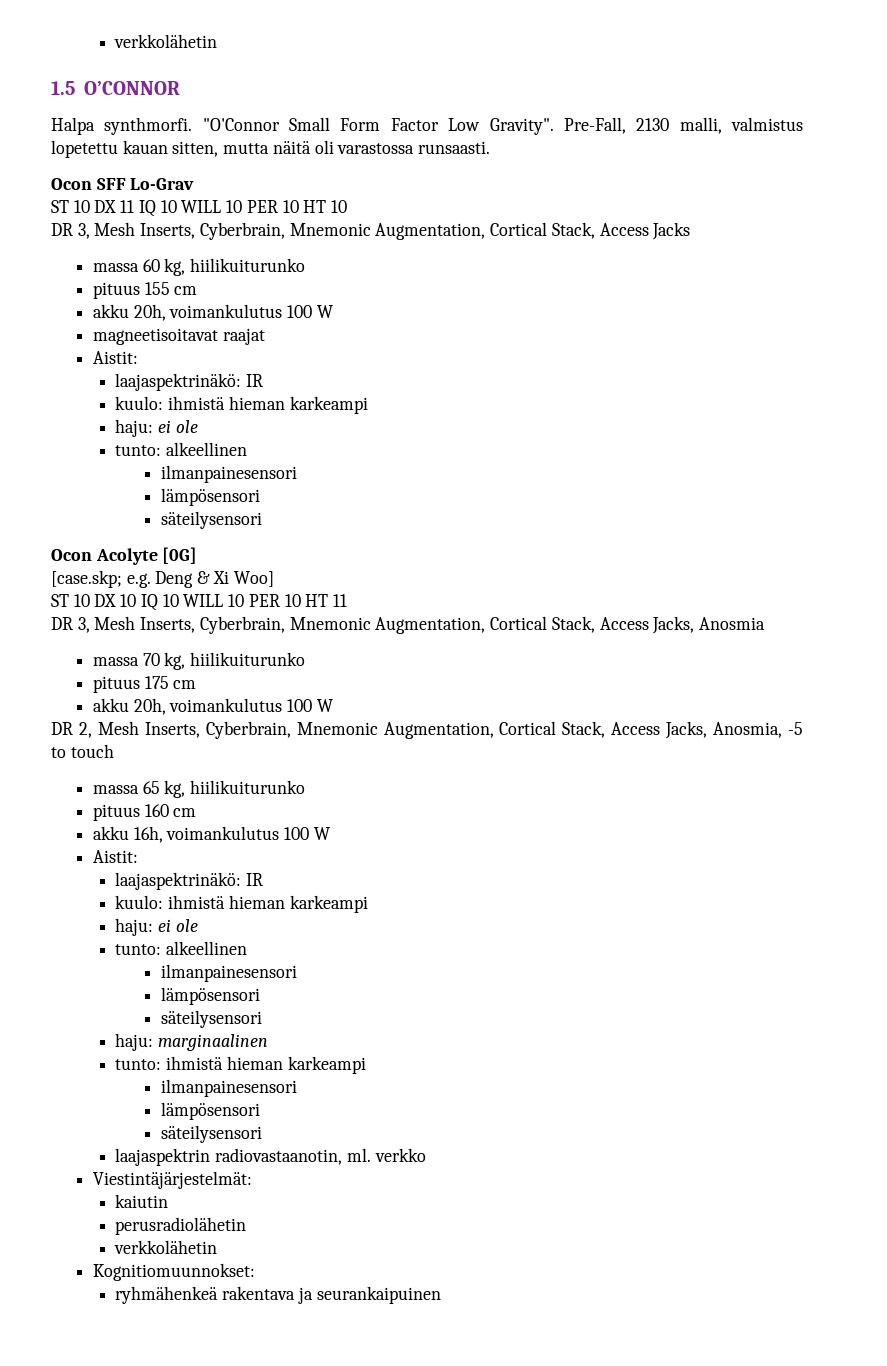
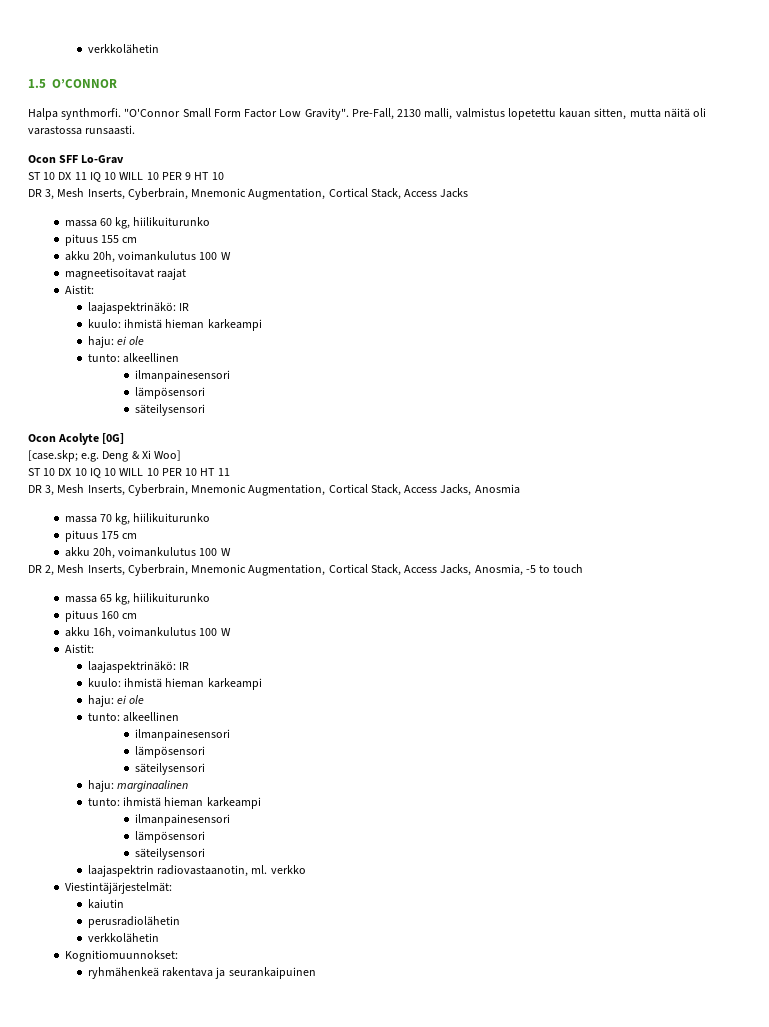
[282,200,299,213] 10 -> [185,172,192,180] 9

